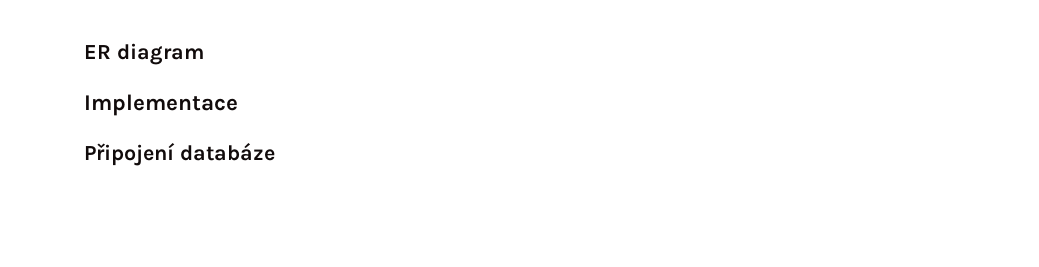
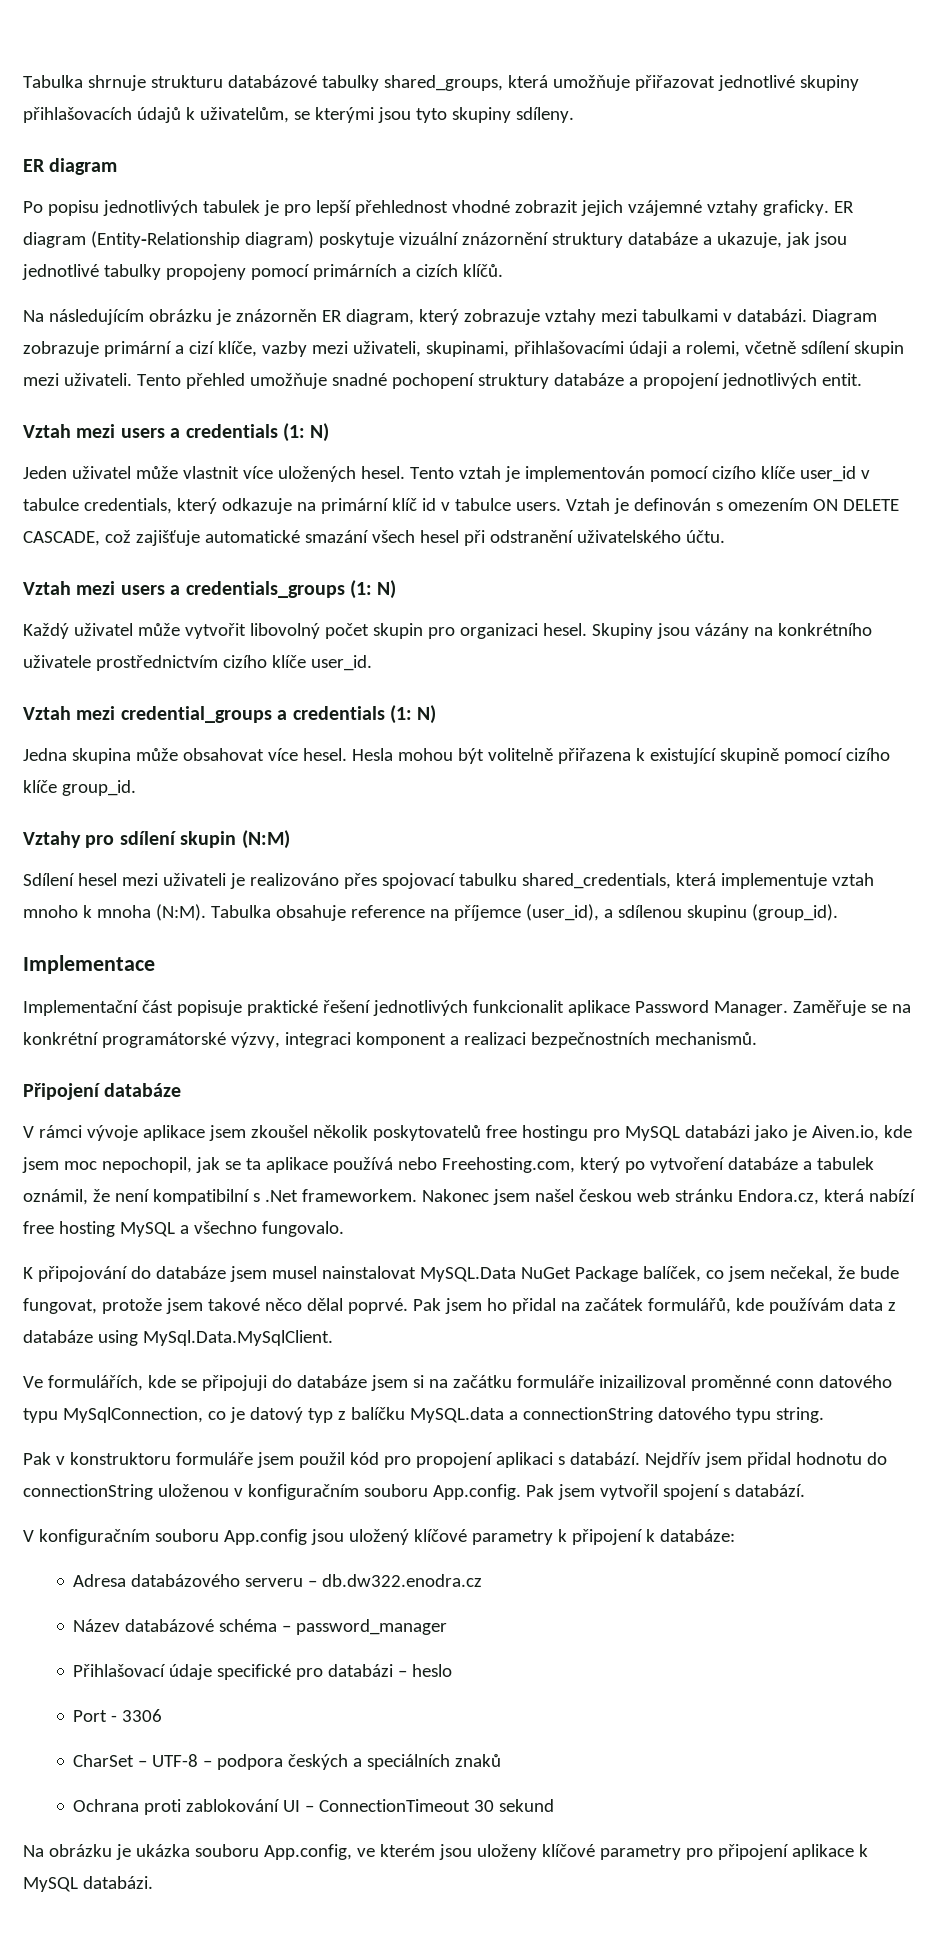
[84,43,204,65] [84,94,238,116] [84,143,275,166] ER diagram // Implementace // Připojení databáze -> [23,75,859,91] [23,107,574,123] [23,158,118,175] [23,200,854,216] [23,231,847,248] [22,264,503,280] [23,309,877,325] [23,341,904,357] [23,373,862,389] [23,423,330,442] [23,466,870,482] [23,498,899,514] [23,530,725,546] [23,580,397,599] [23,623,872,639] [23,655,372,671] [23,705,437,724] [23,748,890,764] [23,780,136,796] [23,830,290,849] [23,873,874,889] [23,904,838,921] [23,955,155,974] [23,1000,911,1016] [23,1032,757,1048] [23,1083,182,1100] [23,1125,912,1141] [22,1157,874,1173] [23,1189,916,1205] [23,1221,344,1237] [23,1266,899,1282] [23,1298,896,1314] [23,1330,333,1346] [23,1375,892,1391] [23,1407,824,1423] [23,1452,887,1468] [23,1484,805,1500] [23,1529,735,1545] [73,1574,483,1587] [73,1619,448,1635] [73,1664,453,1680] [73,1709,163,1722] [73,1754,502,1770] [73,1799,555,1815] [23,1844,868,1860] [23,1876,153,1892] Tabulka shrnuje strukturu databázové tabulky shared_groups, která umožňuje přiřazovat jednotlivé skupiny přihlašovacích údajů k uživatelům, se kterými jsou tyto skupiny sdíleny. // ER diagram // Po popisu jednotlivých tabulek je pro lepší přehlednost vhodné zobrazit jejich vzájemné vztahy graficky. ER diagram (Entity-Relationship diagram) poskytuje vizuální znázornění struktury databáze a ukazuje, jak jsou jednotlivé tabulky propojeny pomocí primárních a cizích klíčů. // Na následujícím obrázku je znázorněn ER diagram, který zobrazuje vztahy mezi tabulkami v databázi. Diagram zobrazuje primární a cizí klíče, vazby mezi uživateli, skupinami, přihlašovacími údaji a rolemi, včetně sdílení skupin mezi uživateli. Tento přehled umožňuje snadné pochopení struktury databáze a propojení jednotlivých entit. // Vztah mezi users a credentials (1: N) // Jeden uživatel může vlastnit více uložených hesel. Tento vztah je implementován pomocí cizího klíče user_id v tabulce credentials, který odkazuje na primární klíč id v tabulce users. Vztah je definován s omezením ON DELETE CASCADE, což zajišťuje automatické smazání všech hesel při odstranění uživatelského účtu. // Vztah mezi users a credentials_groups (1: N) // Každý uživatel může vytvořit libovolný počet skupin pro organizaci hesel. Skupiny jsou vázány na konkrétního uživatele prostřednictvím cizího klíče user_id. // Vztah mezi credential_groups a credentials (1: N) // Jedna skupina může obsahovat více hesel. Hesla mohou být volitelně přiřazena k existující skupině pomocí cizího klíče group_id. // Vztahy pro sdílení skupin (N:M) // Sdílení hesel mezi uživateli je realizováno přes spojovací tabulku shared_credentials, která implementuje vztah mnoho k mnoha (N:M). Tabulka obsahuje reference na příjemce (user_id), a sdílenou skupinu (group_id). // Implementace // Implementační část popisuje praktické řešení jednotlivých funkcionalit aplikace Password Manager. Zaměřuje se na konkrétní programátorské výzvy, integraci komponent a realizaci bezpečnostních mechanismů. // Připojení databáze // V rámci vývoje aplikace jsem zkoušel několik poskytovatelů free hostingu pro MySQL databázi jako je Aiven.io, kde jsem moc nepochopil, jak se ta aplikace používá nebo Freehosting.com, který po vytvoření databáze a tabulek oznámil, že není kompatibilní s .Net frameworkem. Nakonec jsem našel českou web stránku Endora.cz, která nabízí free hosting MySQL a všechno fungovalo. // K připojování do databáze jsem musel nainstalovat MySQL.Data NuGet Package balíček, co jsem nečekal, že bude fungovat, protože jsem takové něco dělal poprvé. Pak jsem ho přidal na začátek formulářů, kde používám data z databáze using MySql.Data.MySqlClient. // Ve formulářích, kde se připojuji do databáze jsem si na začátku formuláře inizailizoval proměnné conn datového typu MySqlConnection, co je datový typ z balíčku MySQL.data a connectionString datového typu string. // Pak v konstruktoru formuláře jsem použil kód pro propojení aplikaci s databází. Nejdřív jsem přidal hodnotu do connectionString uloženou v konfiguračním souboru App.config. Pak jsem vytvořil spojení s databází. // V konfiguračním souboru App.config jsou uložený klíčové parametry k připojení k databáze: // Adresa databázového serveru – db.dw322.enodra.cz // Název databázové schéma – password_manager // Přihlašovací údaje specifické pro databázi – heslo // Port - 3306 // CharSet – UTF-8 – podpora českých a speciálních znaků // Ochrana proti zablokování UI – ConnectionTimeout 30 sekund // Na obrázku je ukázka souboru App.config, ve kterém jsou uloženy klíčové parametry pro připojení aplikace k MySQL databázi.

